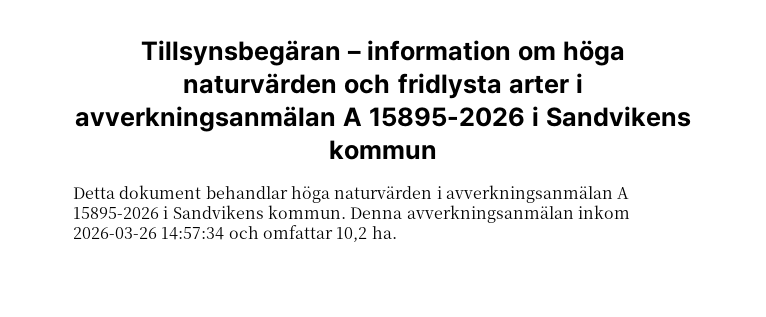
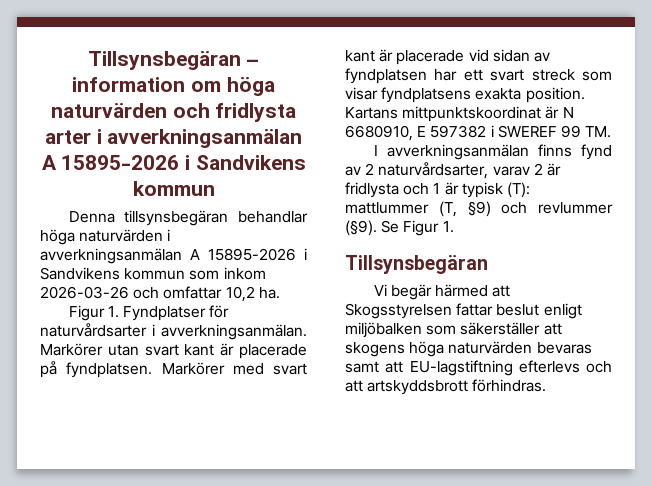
[73,185,202,199] Detta dokument -> [68,210,229,226] Denna tillsynsbegäran
[267,205,574,223] kommun. Denna avverkningsanmälan -> [124,268,220,280] kommun som
[161,227,225,240] 14:57:34 -> (129, 292) none
(397, 232) none -> [68,305,230,321] [40,323,307,340] [40,343,307,359] [40,361,307,378] [345,49,550,65] [345,68,612,84] [345,87,585,103] [345,106,574,122] [345,125,612,141] [373,144,612,160] [345,162,561,179] [345,182,530,198] [345,201,613,217] [345,220,454,236] [345,255,488,274] [373,284,511,300] [345,303,582,319] [345,322,562,338] [345,341,592,357] [345,360,612,376] [345,379,547,395] // Figur 1. Fyndplatser för naturvårdsarter i avverkningsanmälan. Markörer utan svart kant är placerade på fyndplatsen. Markörer med svart kant är placerade vid sidan av fyndplatsen har ett svart streck som visar fyndplatsens exakta position. Kartans mittpunktskoordinat är N 6680910, E 597382 i SWEREF 99 TM. // I avverkningsanmälan finns fynd av 2 naturvårdsarter, varav 2 är fridlysta och 1 är typisk (T): mattlummer (T, §9) och revlummer (§9). Se Figur 1. // Tillsynsbegäran // Vi begär härmed att Skogsstyrelsen fattar beslut enligt miljöbalken som säkerställer att skogens höga naturvärden bevaras samt att EU-lagstiftning efterlevs och att artskyddsbrott förhindras.

